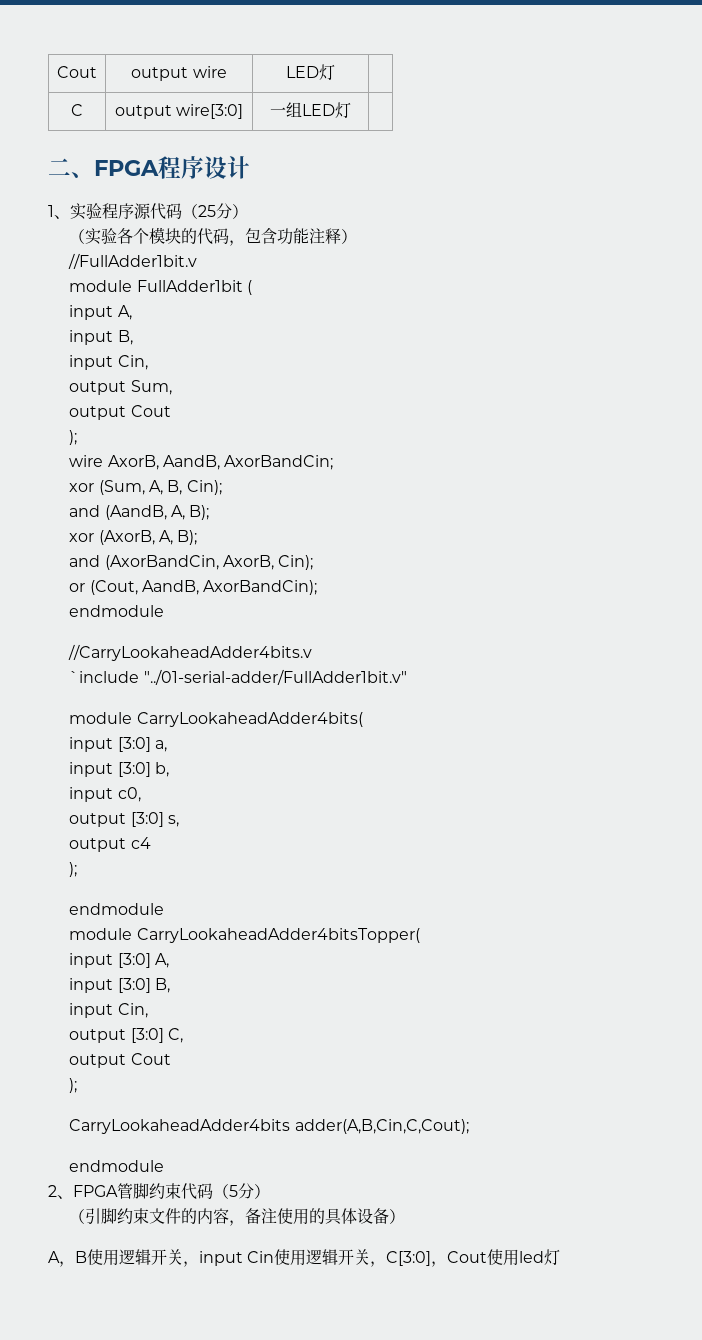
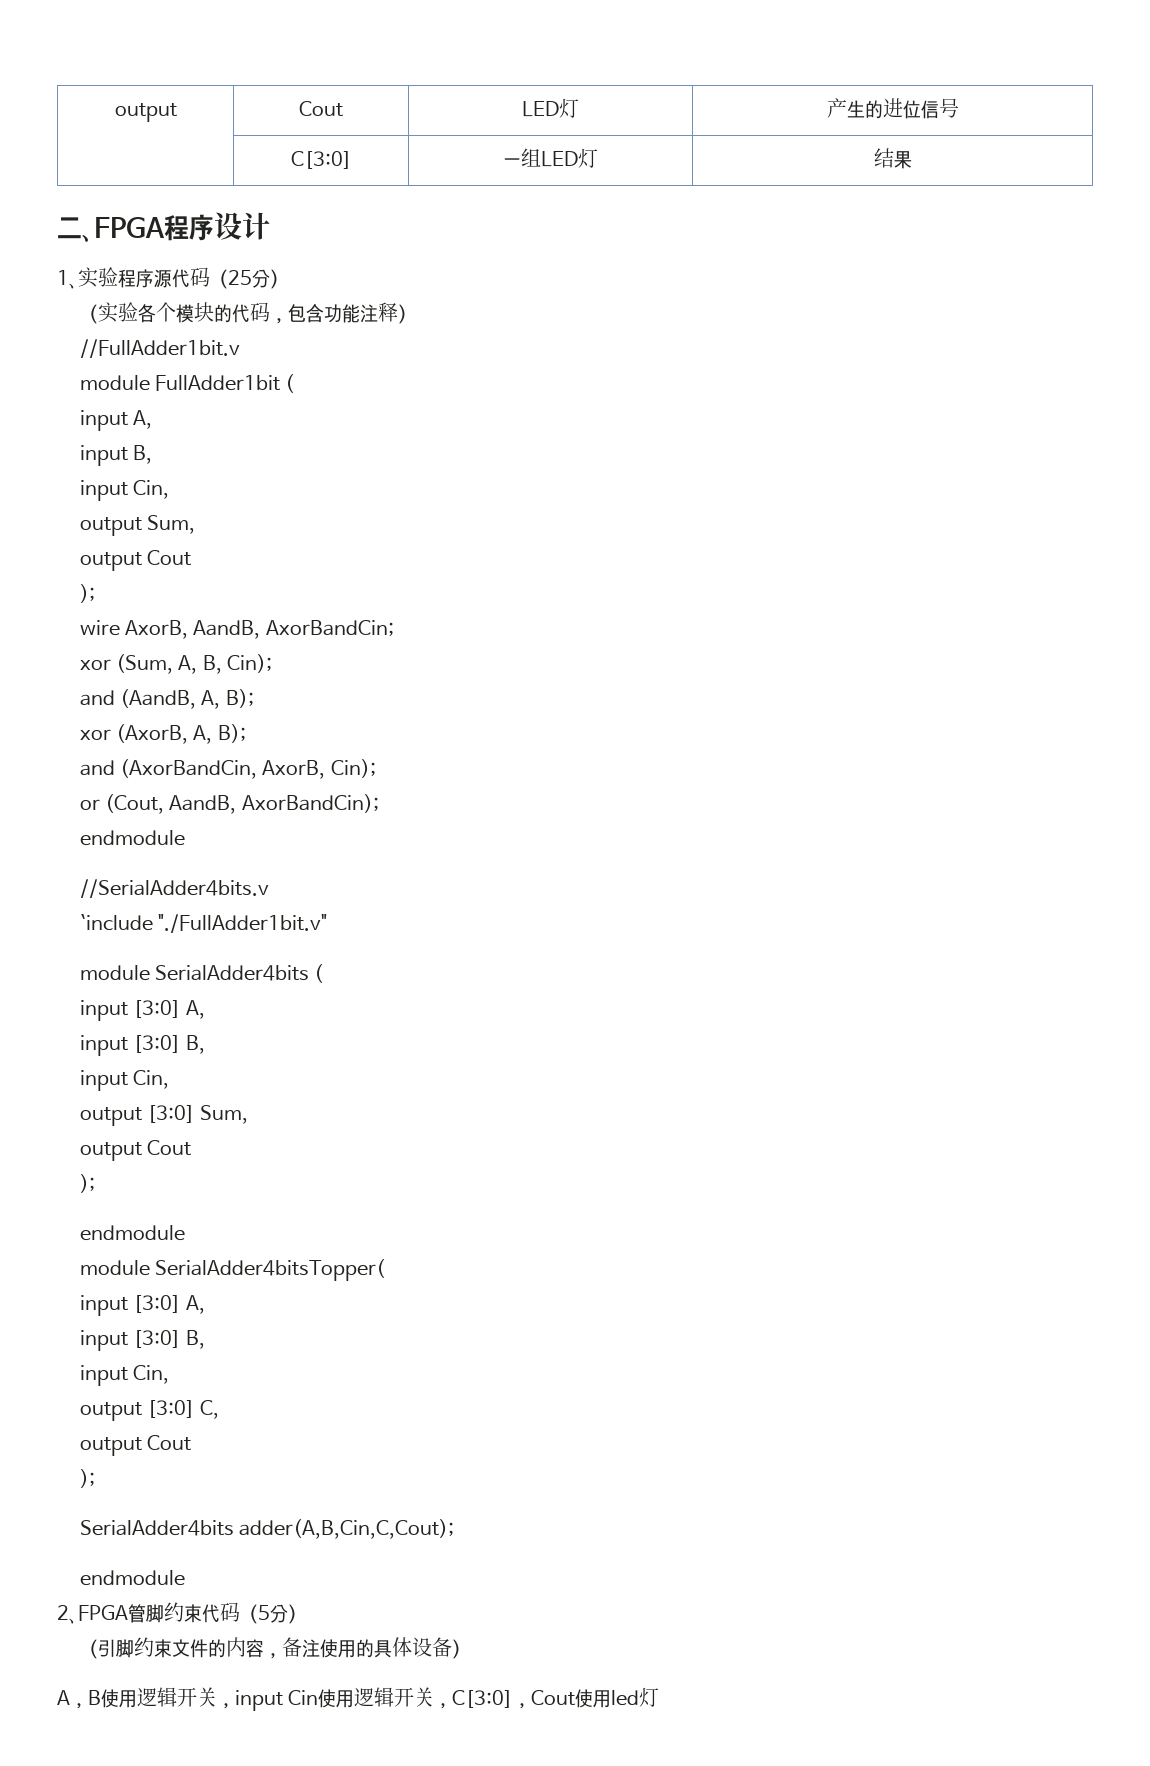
[57,66,97,78] [131,66,227,81] [286,64,335,80] [71,104,83,116] [114,104,244,119] Cout | output wire | LED灯 | // C | output wire[3:0] -> [114,103,177,122] [299,101,343,117] [522,98,579,118] [826,98,959,119] [290,151,352,169] output | Cout | LED灯 | 产生的进位信号 // | C[3:0]
(351, 110) none -> [873,148,912,169] 结果
[68,644,313,661] //CarryLookaheadAdder4bits.v -> [79,879,269,898] //SerialAdder4bits.v
[143,669,407,685] [69,712,363,727] [69,737,167,752] [69,762,169,777] [69,787,141,802] [69,812,179,827] [69,837,151,852] "../01-serial-adder/FullAdder1bit.v" // module CarryLookaheadAdder4bits( // input [3:0] a, // input [3:0] b, // input c0, // output [3:0] s, // output c4 -> [157,914,327,933] [79,964,324,983] [79,1000,206,1021] [79,1035,206,1056] [79,1070,169,1091] [79,1105,249,1126] [79,1140,191,1161] "./FullAdder1bit.v" // module SerialAdder4bits ( // input [3:0] A, // input [3:0] B, // input Cin, // output [3:0] Sum, // output Cout
[136,928,420,943] CarryLookaheadAdder4bitsTopper( -> [154,1259,385,1281] SerialAdder4bitsTopper(
[69,1119,291,1134] CarryLookaheadAdder4bits -> [79,1520,234,1536] SerialAdder4bits

